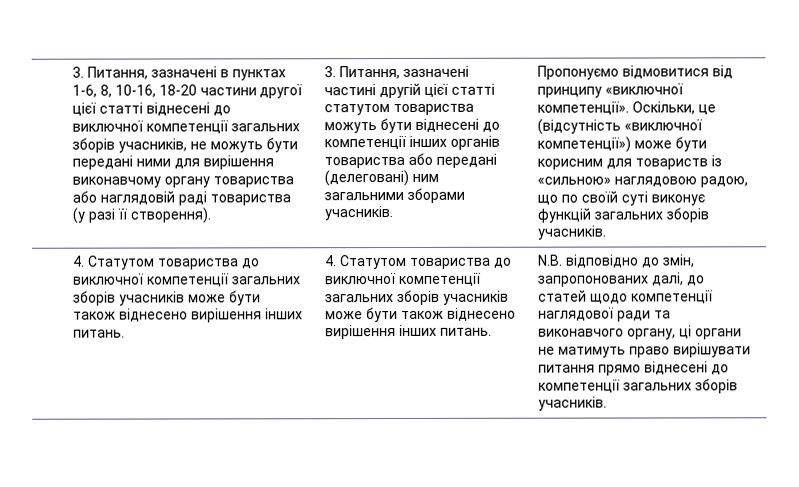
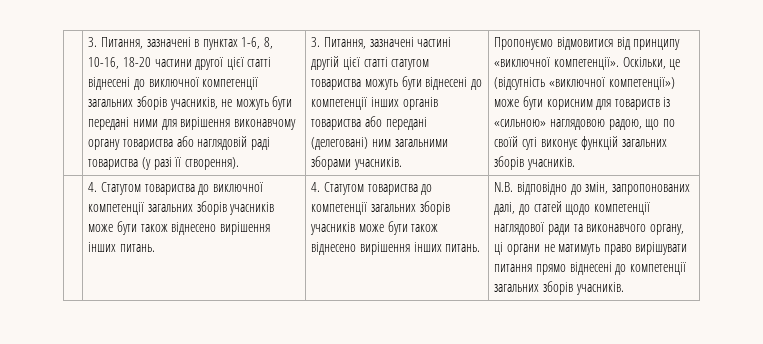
[325,273,398,285] виключної -> (433, 189) none

